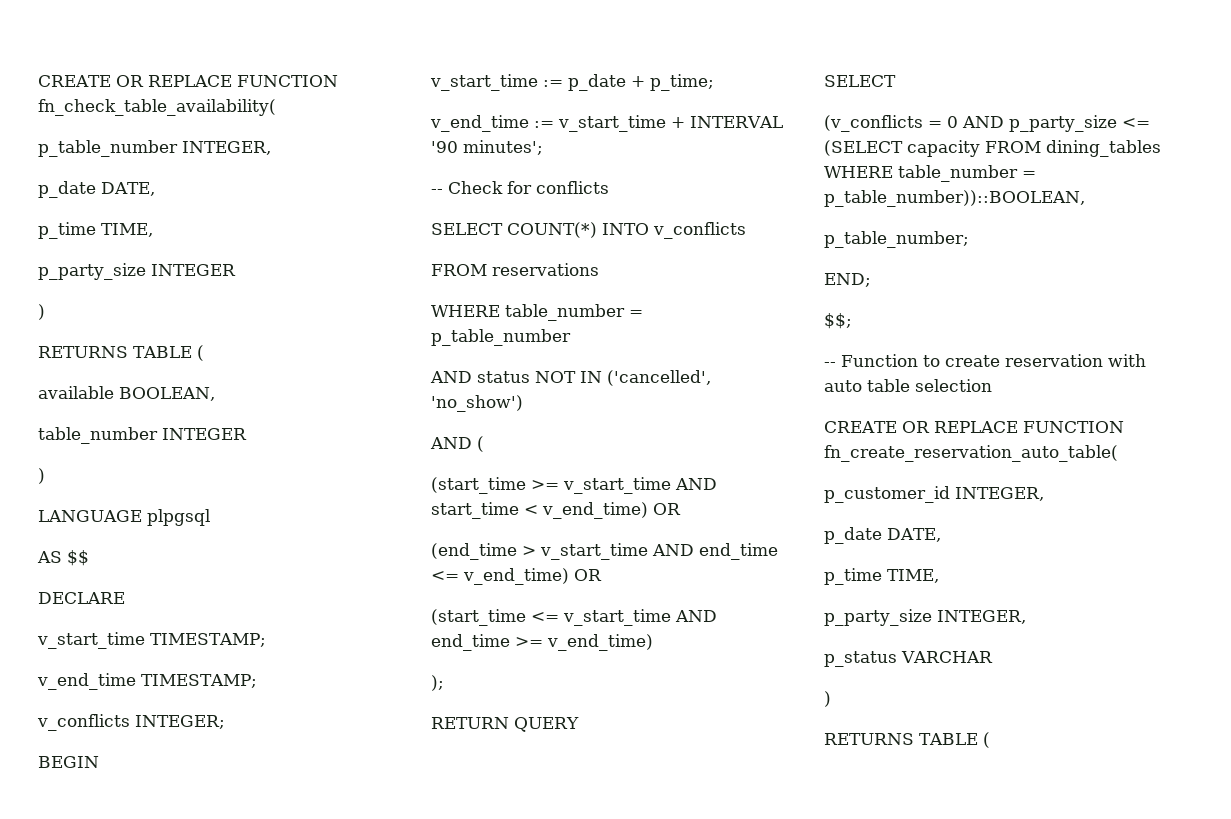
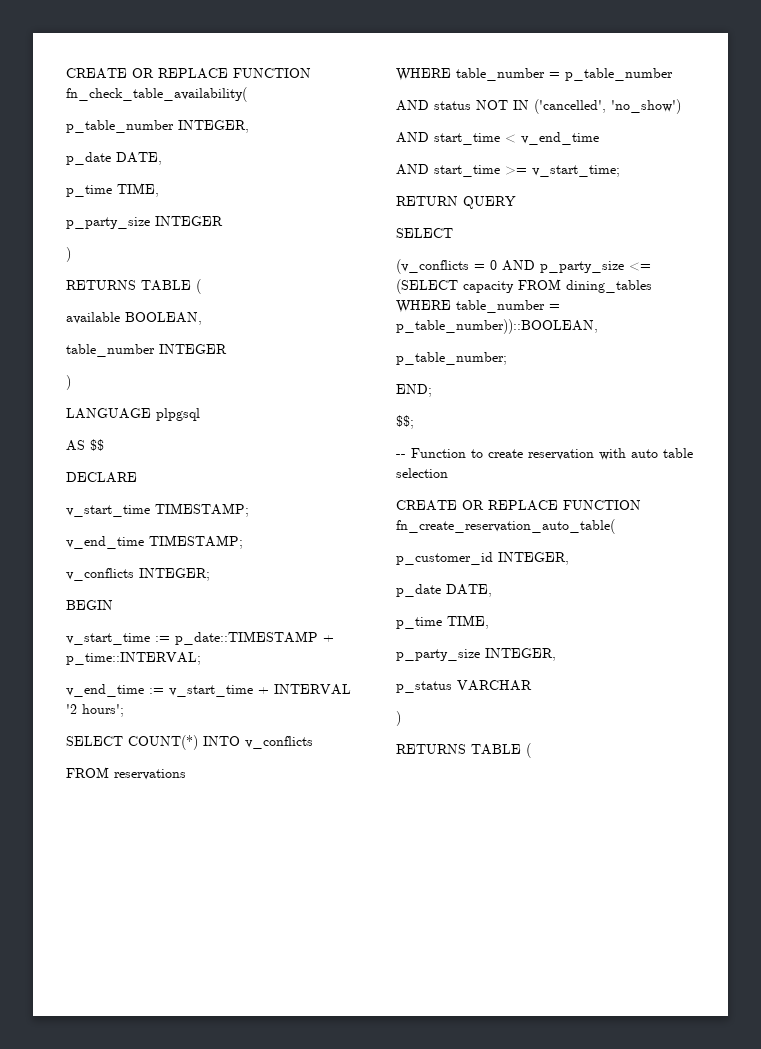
[568,74,714,91] p_date + p_time; -> [175,631,334,645] [66,652,201,665] p_date::TIMESTAMP + p_time::INTERVAL;
[431,140,543,155] [431,181,609,194] '90 minutes'; // -- Check for conflicts -> [66,704,124,717] '2 hours';
[477,436,484,452] [431,477,717,494] [431,502,681,519] [431,543,778,560] [431,568,602,585] [431,609,717,626] [431,634,653,651] [431,675,444,691] ( // (start_time >= v_start_time AND start_time < v_end_time) OR // (end_time > v_start_time AND end_time <= v_end_time) OR // (start_time <= v_start_time AND end_time >= v_end_time) // ); -> [434,132,599,145] [396,164,620,177] start_time < v_end_time // AND start_time >= v_start_time;

